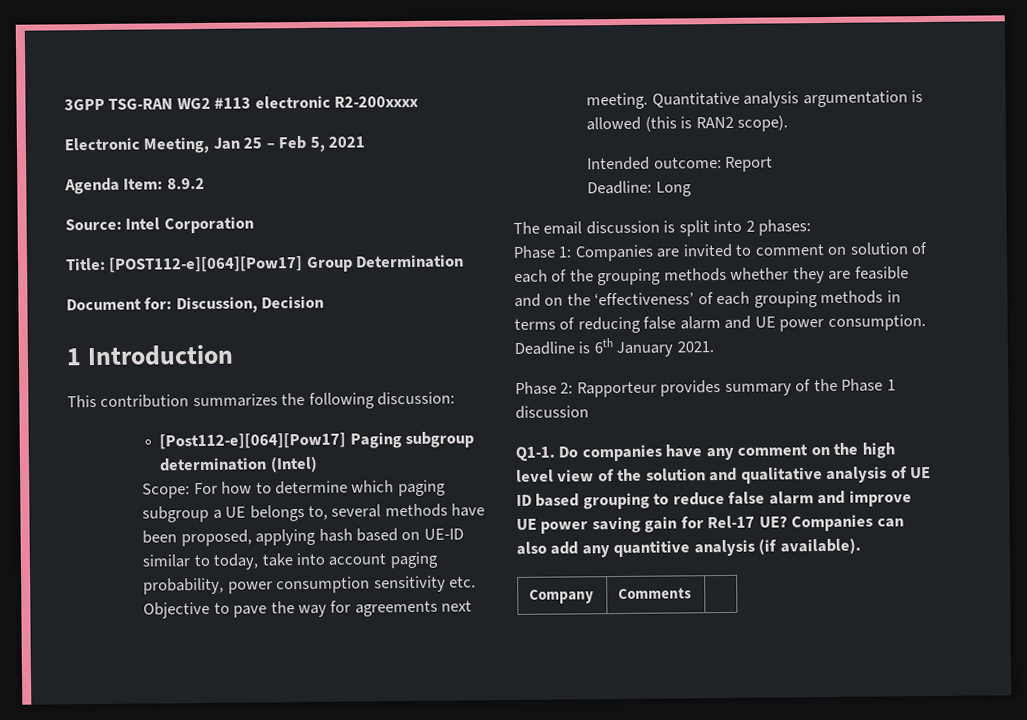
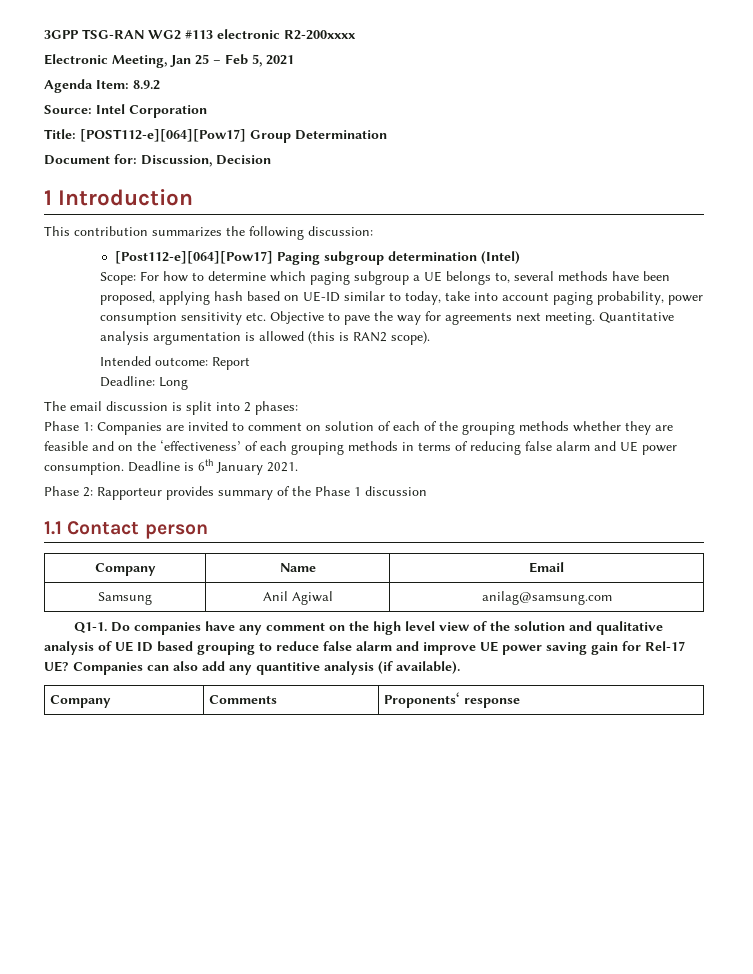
(589, 412) none -> [44,521,208,539] [94,563,156,576] [279,563,316,572] [529,562,564,573] [98,592,152,605] [262,591,333,605] [481,591,612,605] // 1.1 Contact person // Company | Name | Email // Samsung | Anil Agiwal | anilag@samsung.com
(693, 593) none -> [383,692,520,708] Proponents‘ response

